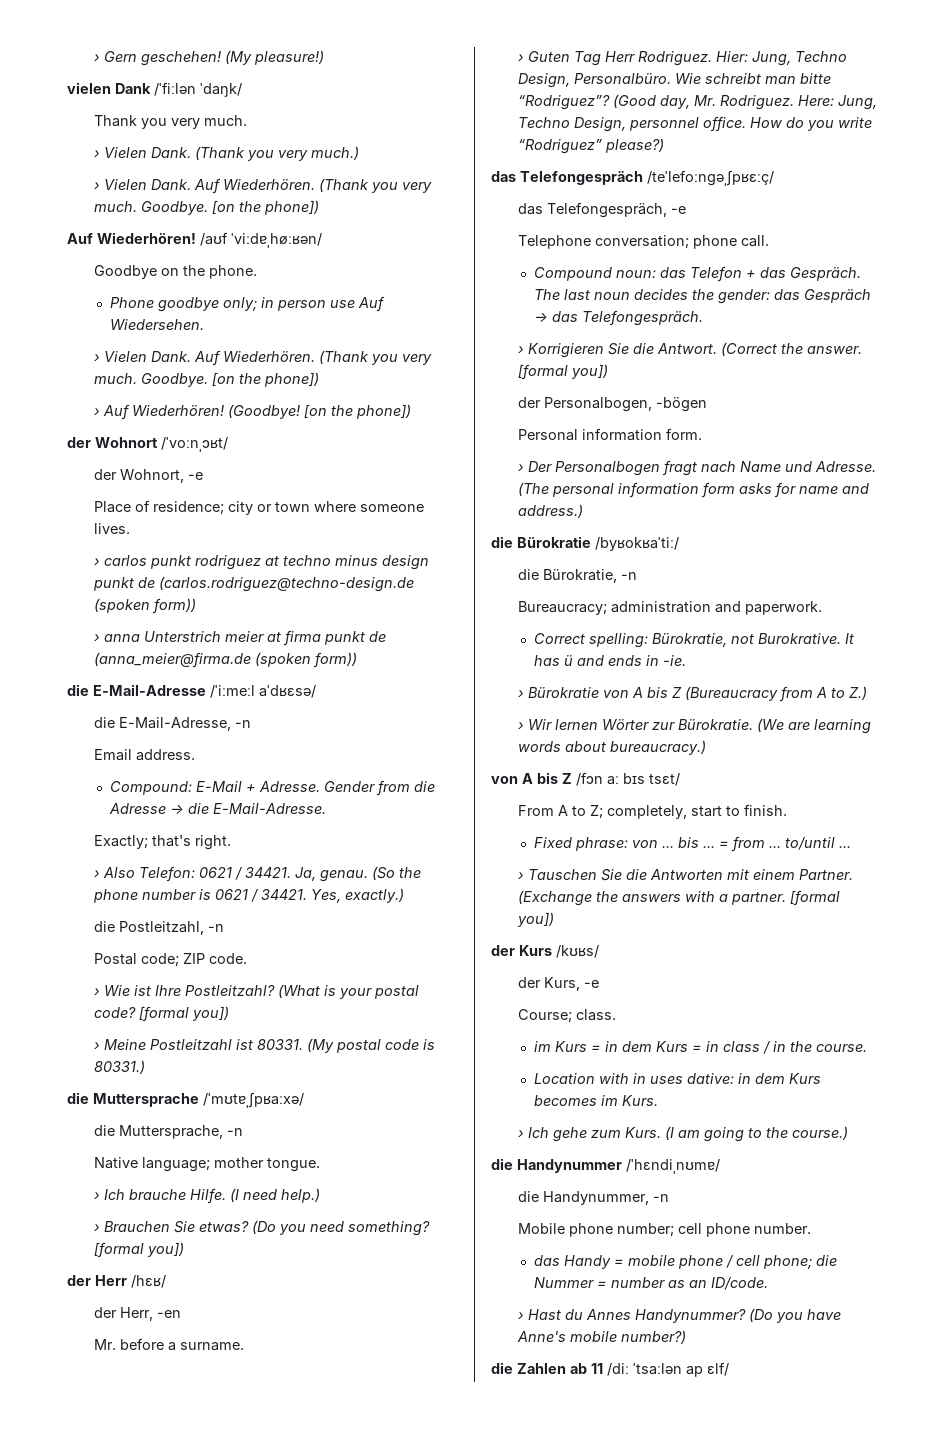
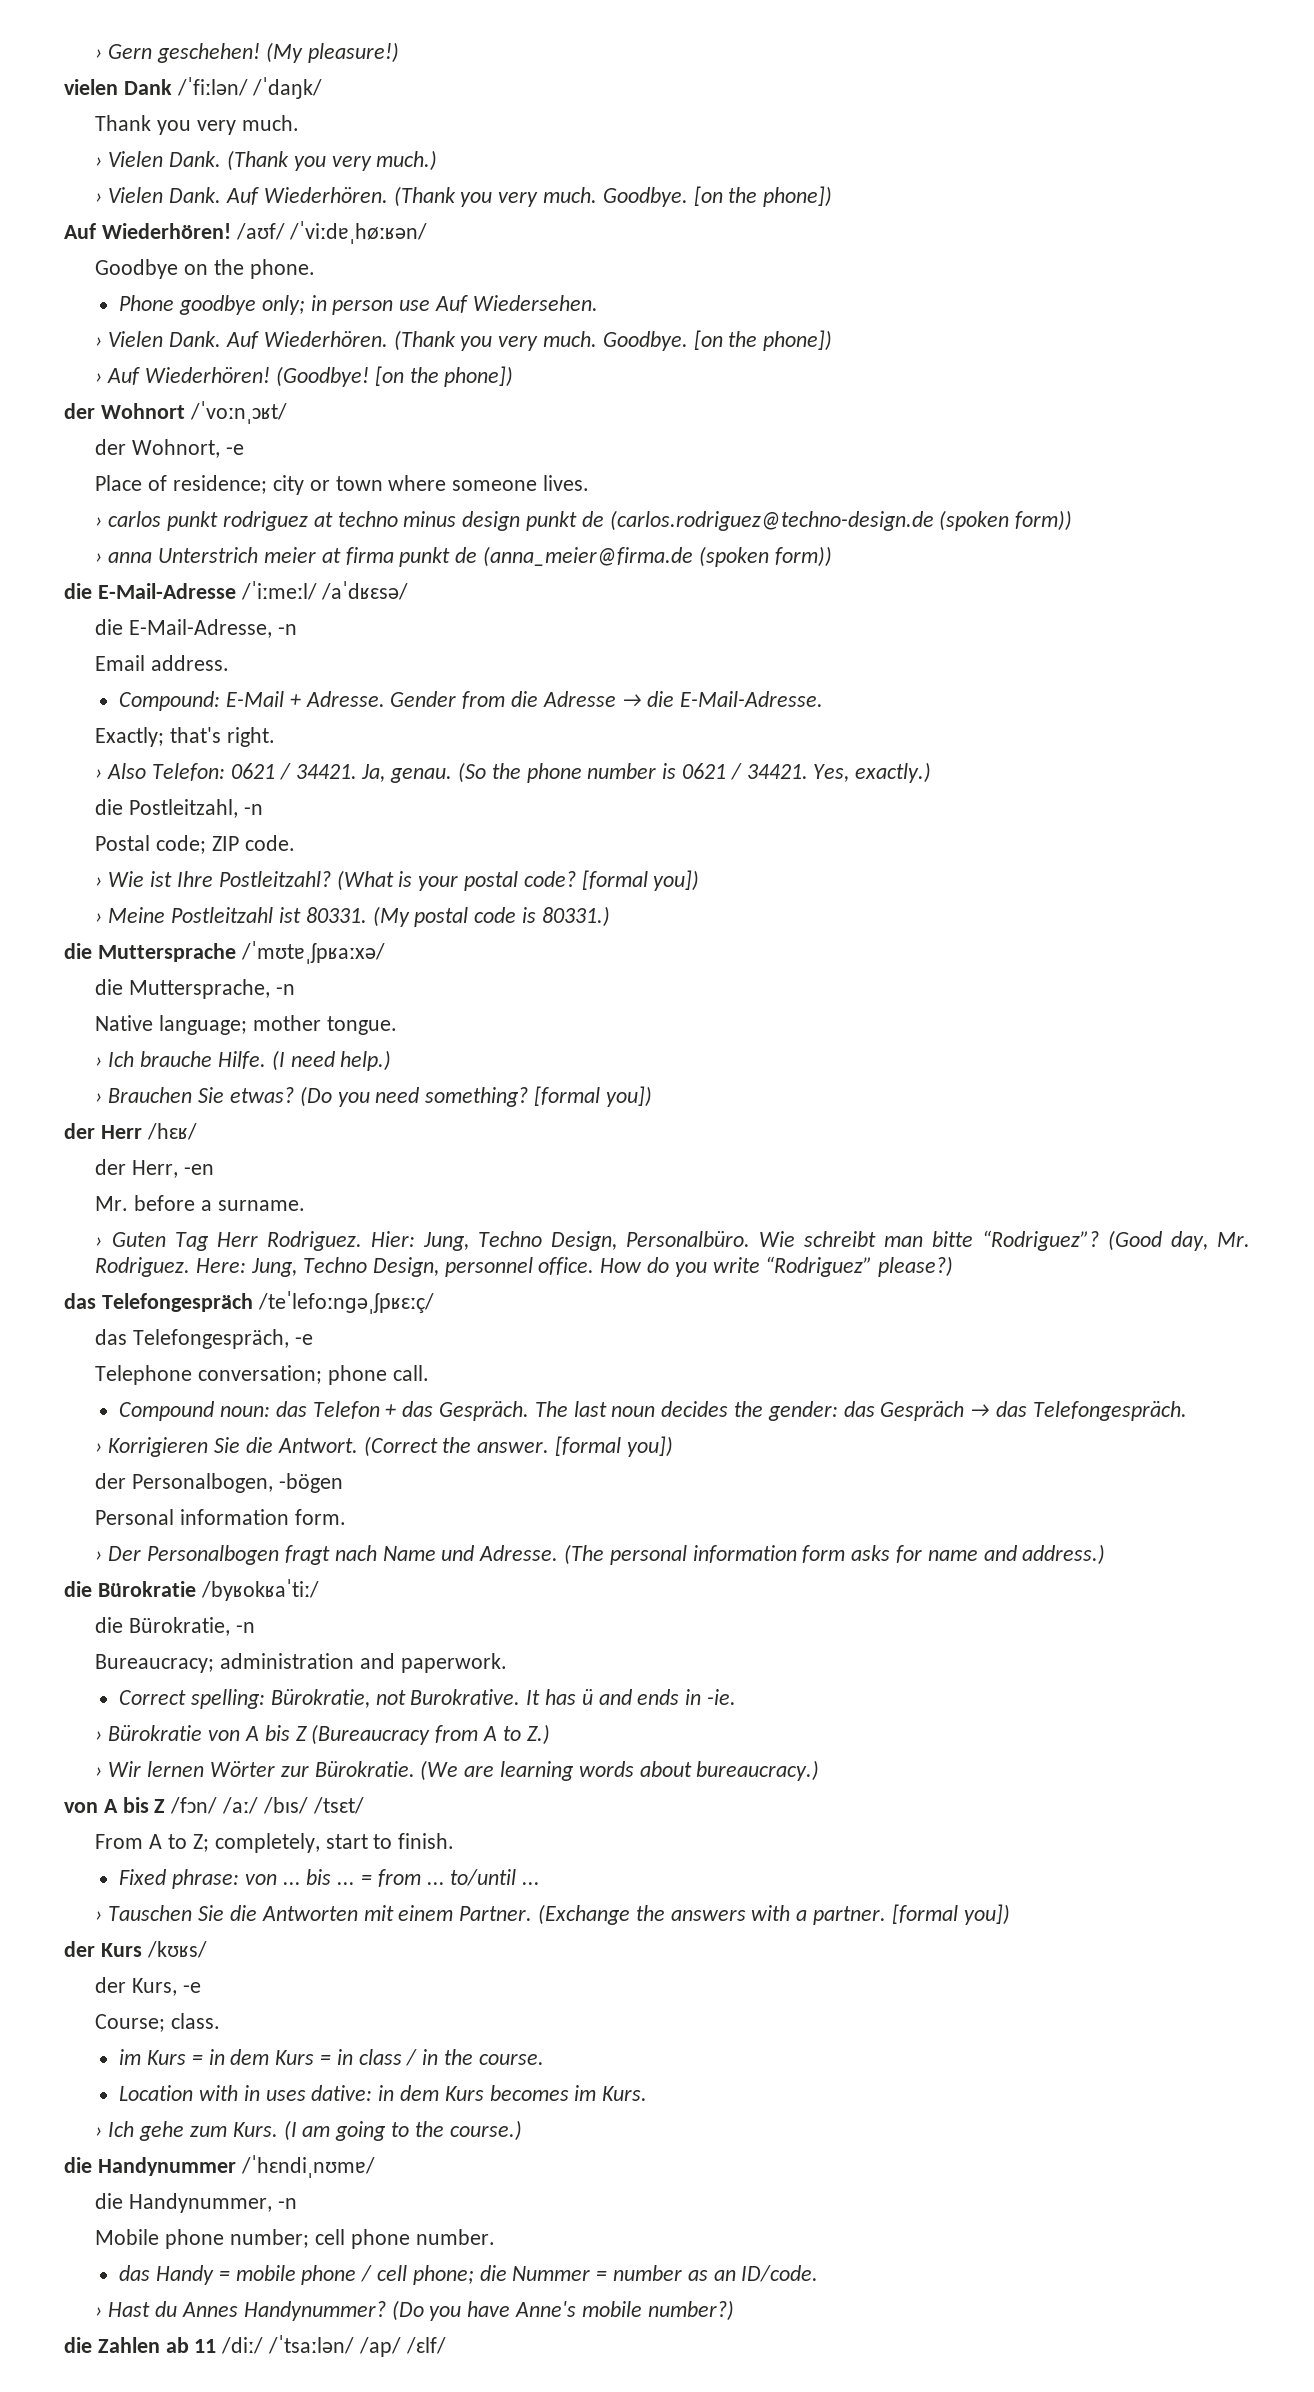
[154,82,242,97] /ˈfiːlən ˈdaŋk/ -> [176,77,323,99] /ˈfiːlən/ /ˈdaŋk/
[200,232,322,248] /aʊf ˈviːdɐˌhøːʁən/ -> [235,221,428,244] /aʊf/ /ˈviːdɐˌhøːʁən/
[210,685,316,698] /ˈiːmeːl aˈdʁɛsə/ -> [240,581,409,600] /ˈiːmeːl/ /aˈdʁɛsə/
[576,772,680,786] /fɔn aː bɪs tsɛt/ -> [170,1797,364,1814] /fɔn/ /aː/ /bɪs/ /tsɛt/
[607,1362,729,1377] /diː ˈtsaːlən ap ɛlf/ -> [221,2335,446,2357] /diː/ /ˈtsaːlən/ /ap/ /ɛlf/

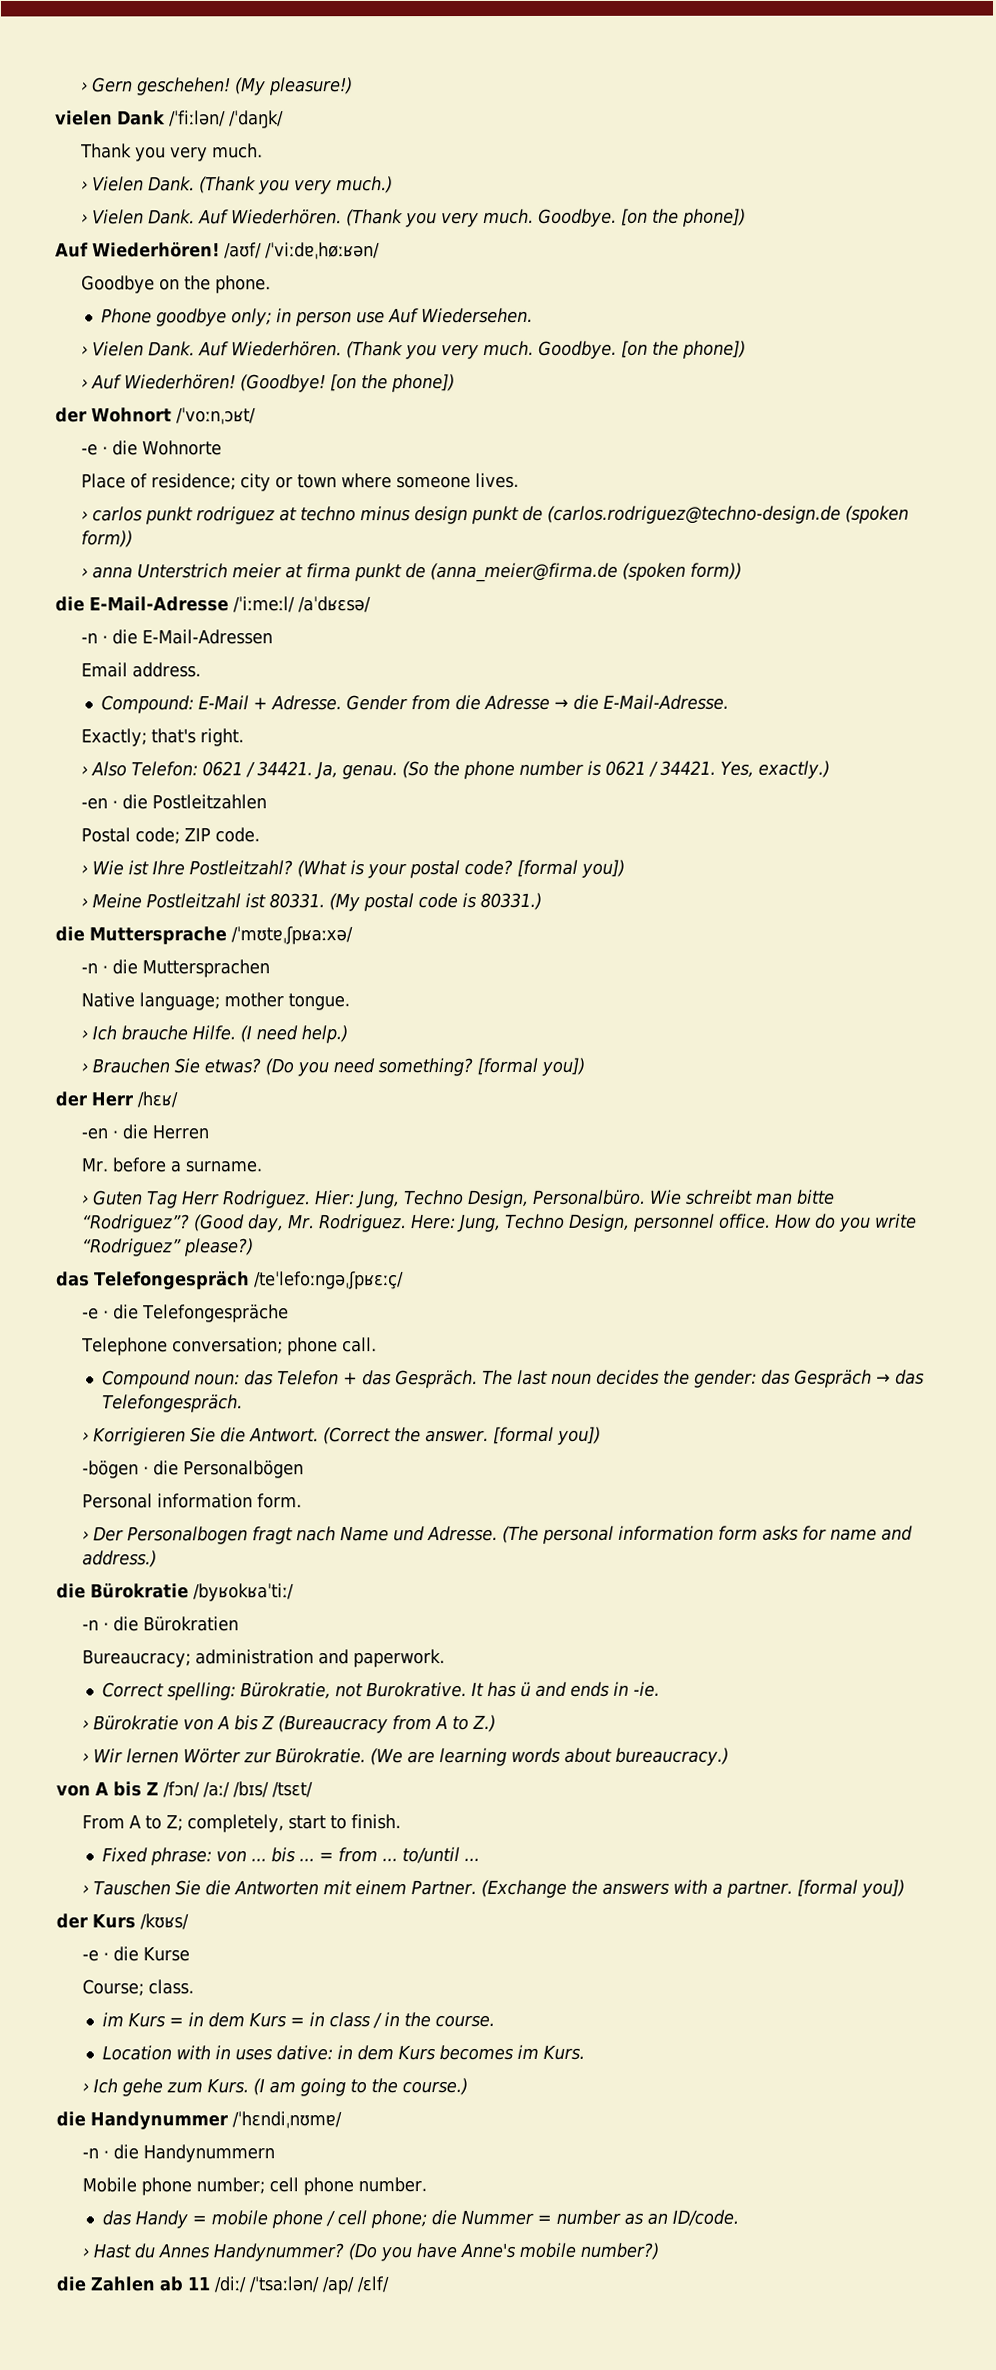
[95,439,245,458] der Wohnort, -e -> [80,440,222,456] -e · die Wohnorte
[95,619,298,638] die E-Mail-Adresse, -n -> [80,629,273,645] -n · die E-Mail-Adressen
[95,799,264,818] die Postleitzahl, -n -> [80,794,267,810] -en · die Postleitzahlen
[95,979,296,999] die Muttersprache, -n -> [80,959,270,978] -n · die Muttersprachen
[95,1159,215,1178] der Herr, -en -> [80,1124,209,1140] -en · die Herren
[95,1329,314,1349] das Telefongespräch, -e -> [81,1304,289,1323] -e · die Telefongespräche
[95,1473,274,1493] der Personalbogen, -> (601, 1435) none
(344, 1483) none -> [142,1460,304,1479] · die Personalbögen
[95,1617,256,1636] die Bürokratie, -n -> [81,1616,239,1632] -n · die Bürokratien
[95,1977,202,1996] der Kurs, -e -> [81,1946,190,1962] -e · die Kurse
[95,2193,298,2213] die Handynummer, -n -> [81,2144,275,2163] -n · die Handynummern

